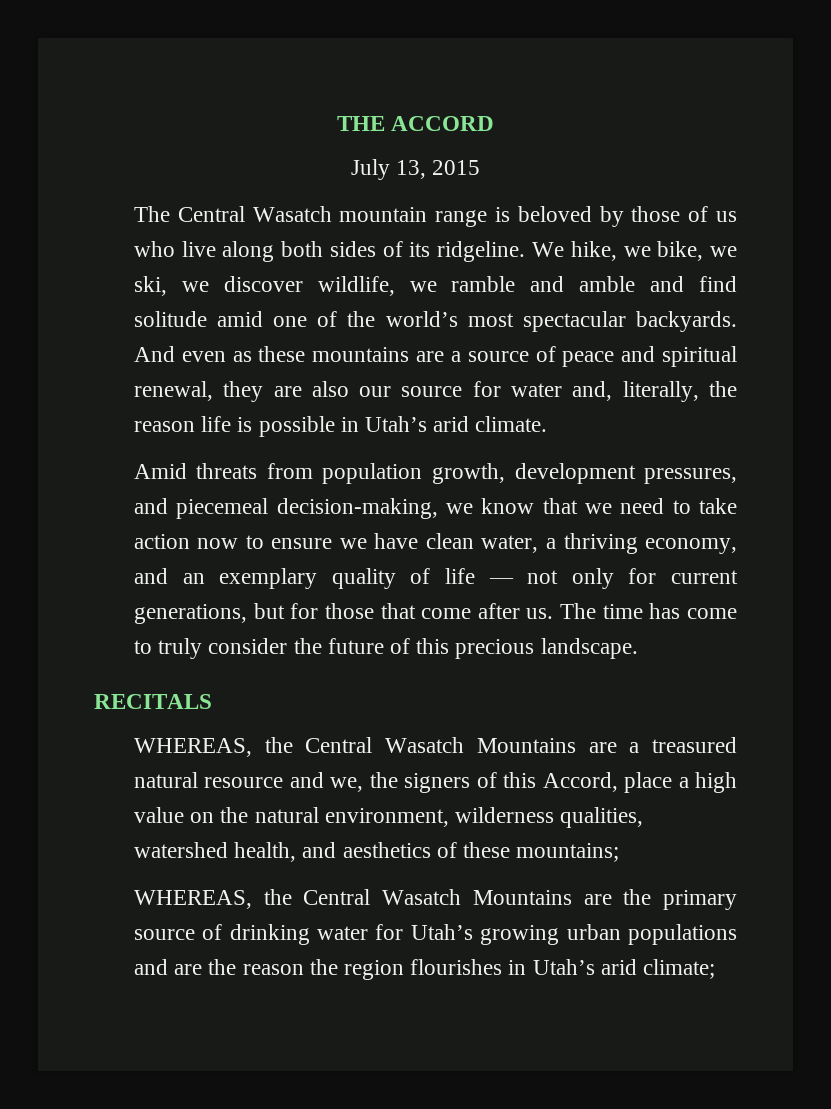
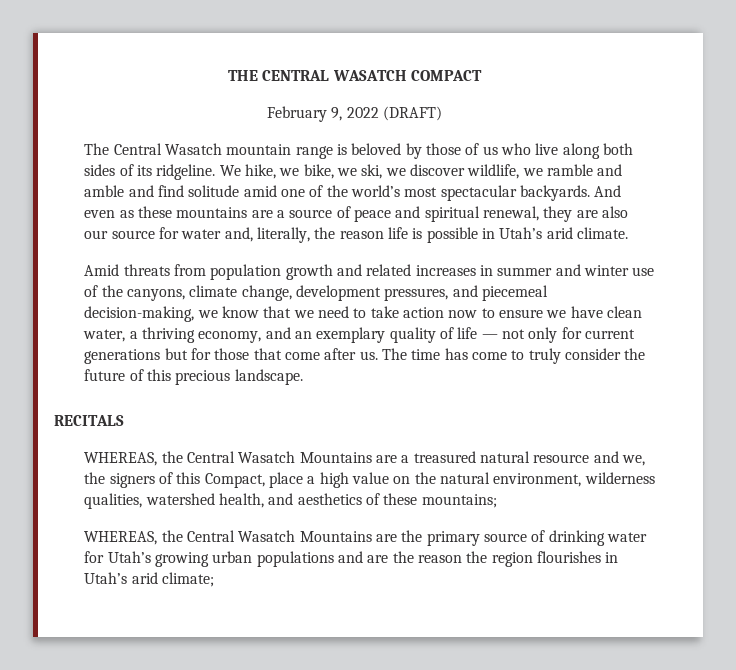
[391,116,495,131] [350,159,481,180] ACCORD // July 13, 2015 -> [262,70,482,81] [267,106,442,122] CENTRAL WASATCH COMPACT // February 9, 2022 (DRAFT)
[431,463,505,484] growth, -> [285,264,655,280] [84,285,292,301] growth and related increases in summer and winter use of the canyons, climate change,
[133,604,247,624] generations, -> [84,349,161,364] generations
[542,772,618,792] Accord, -> [204,473,265,488] Compact,

